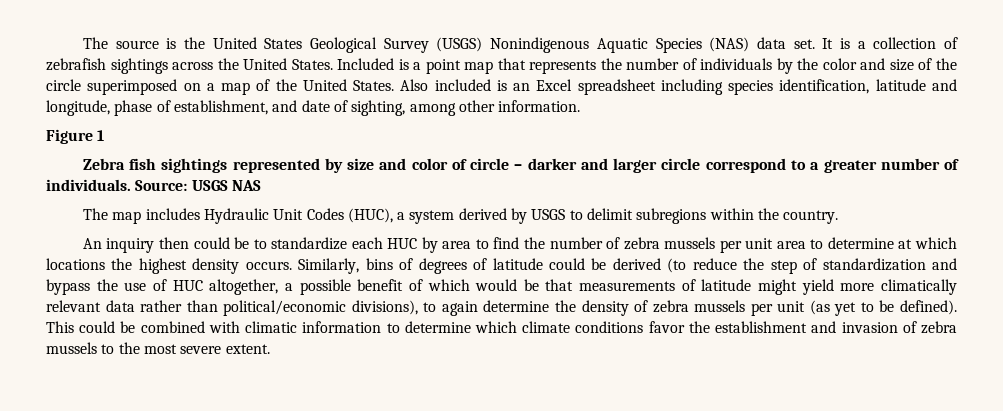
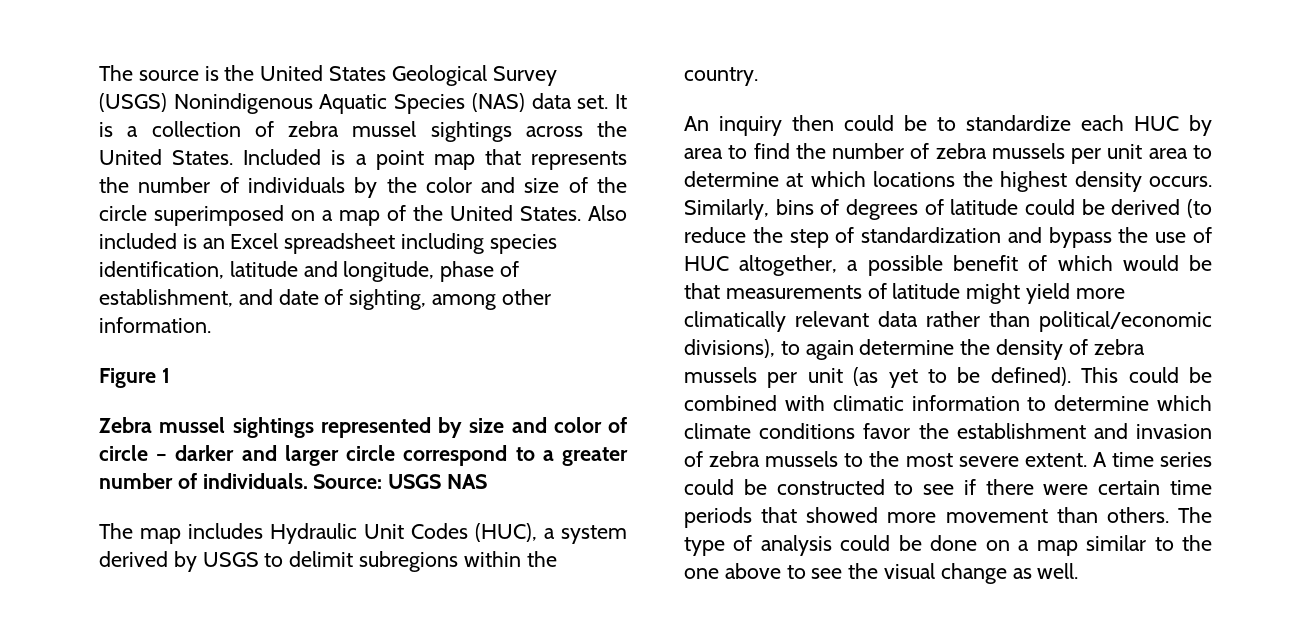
[46,58,106,71] zebrafish -> [288,121,417,137] zebra mussel
[129,158,157,170] fish -> [159,417,226,433] mussel
(270, 349) none -> [1092,452,1212,467] [684,479,1212,495] [684,507,1212,528] [684,535,1212,556] [684,563,1079,584] A time series could be constructed to see if there were certain time periods that showed more movement than others. The type of analysis could be done on a map similar to the one above to see the visual change as well.

